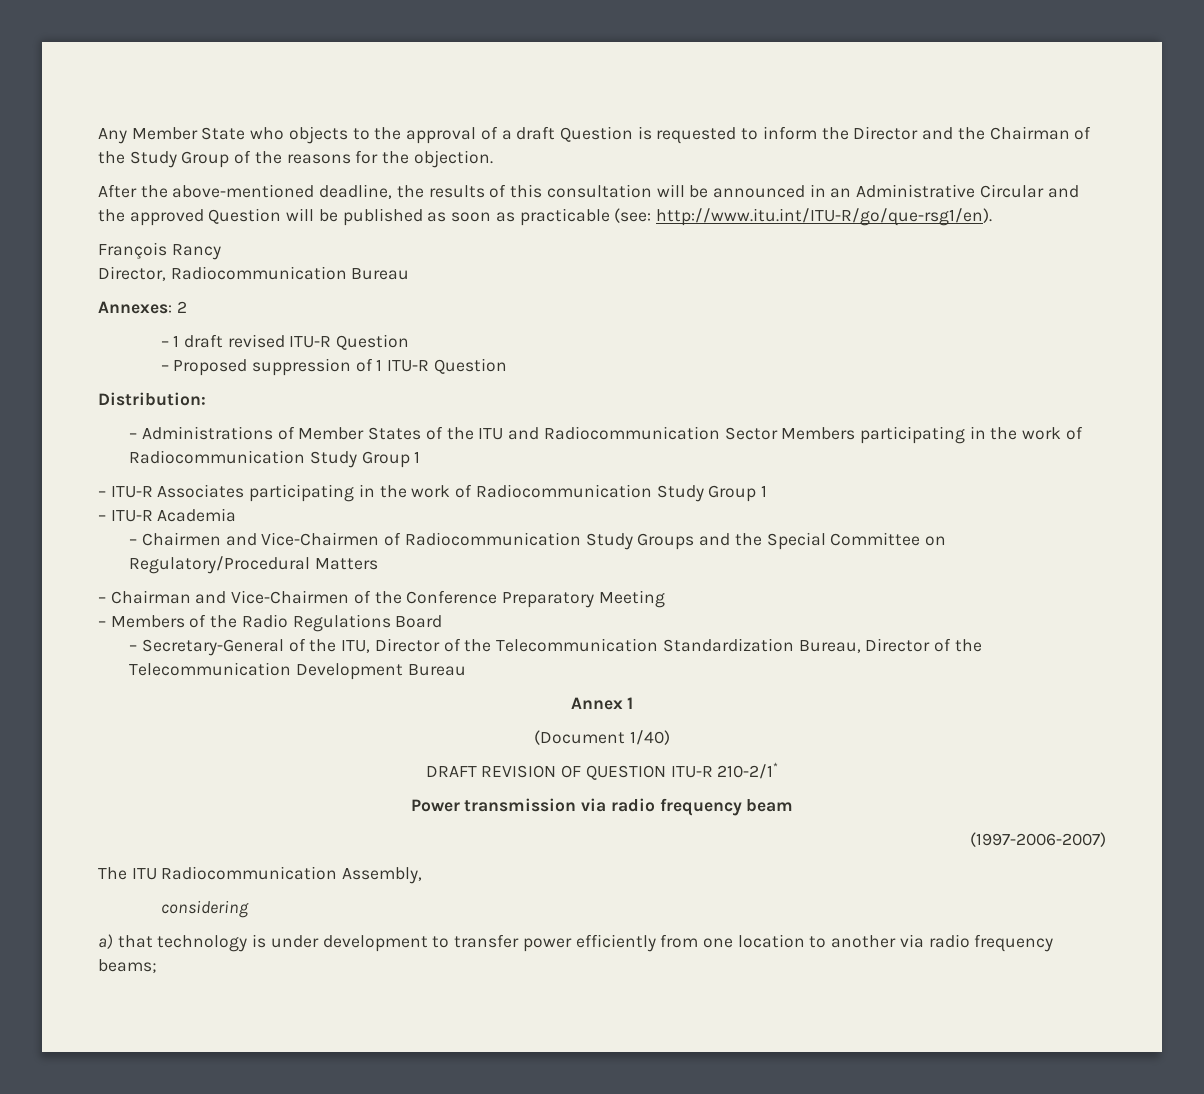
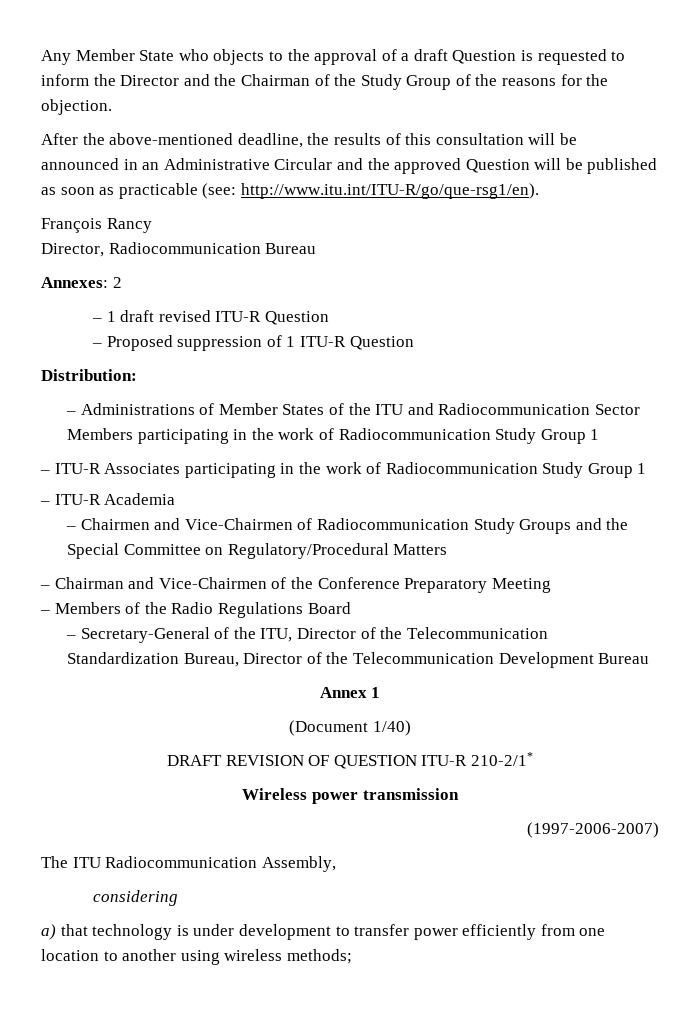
[410,799,460,812] Power -> [242,788,358,804] Wireless power
[581,798,794,816] via radio frequency beam -> (459, 794) none
[899,934,1054,952] [98,959,157,973] via radio frequency beams; -> [180,949,352,965] using wireless methods;

